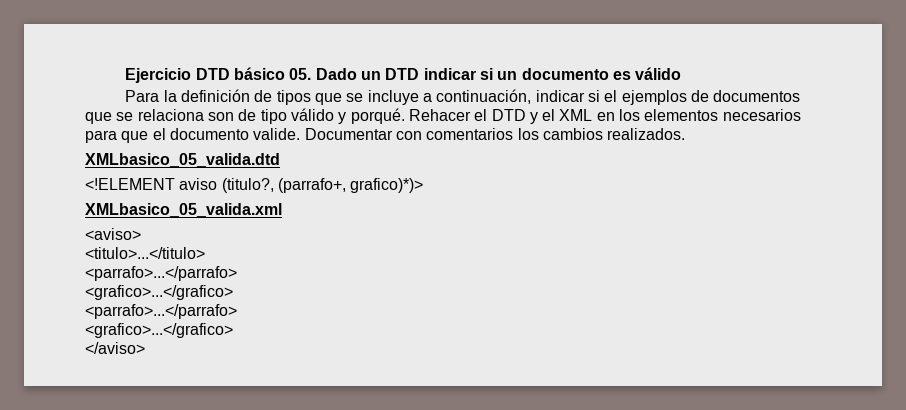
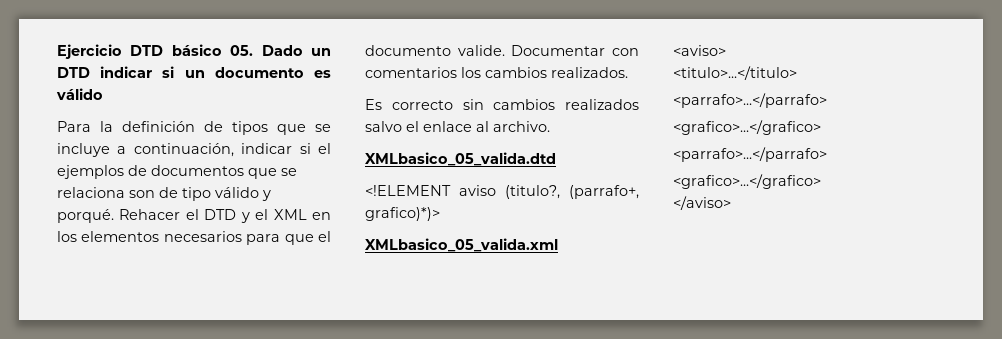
(686, 134) none -> [365,99,639,110] [365,121,550,132] // Es correcto sin cambios realizados salvo el enlace al archivo.

